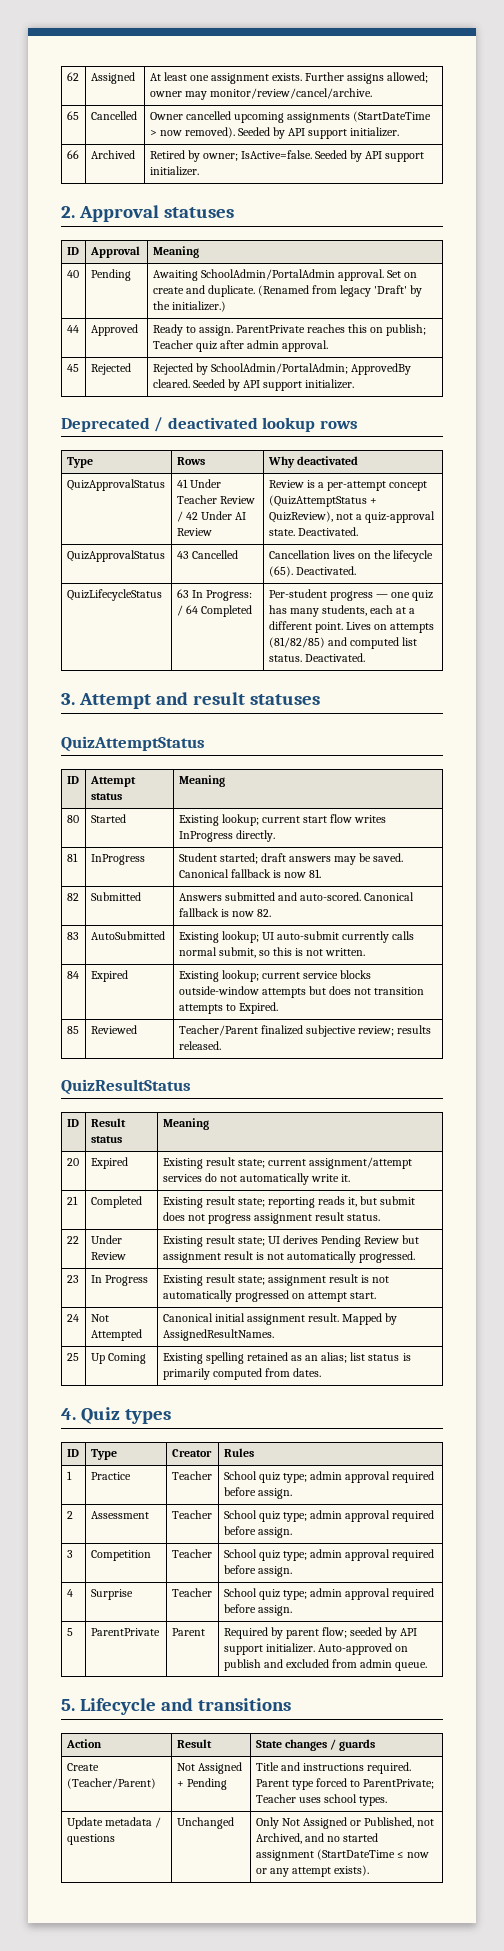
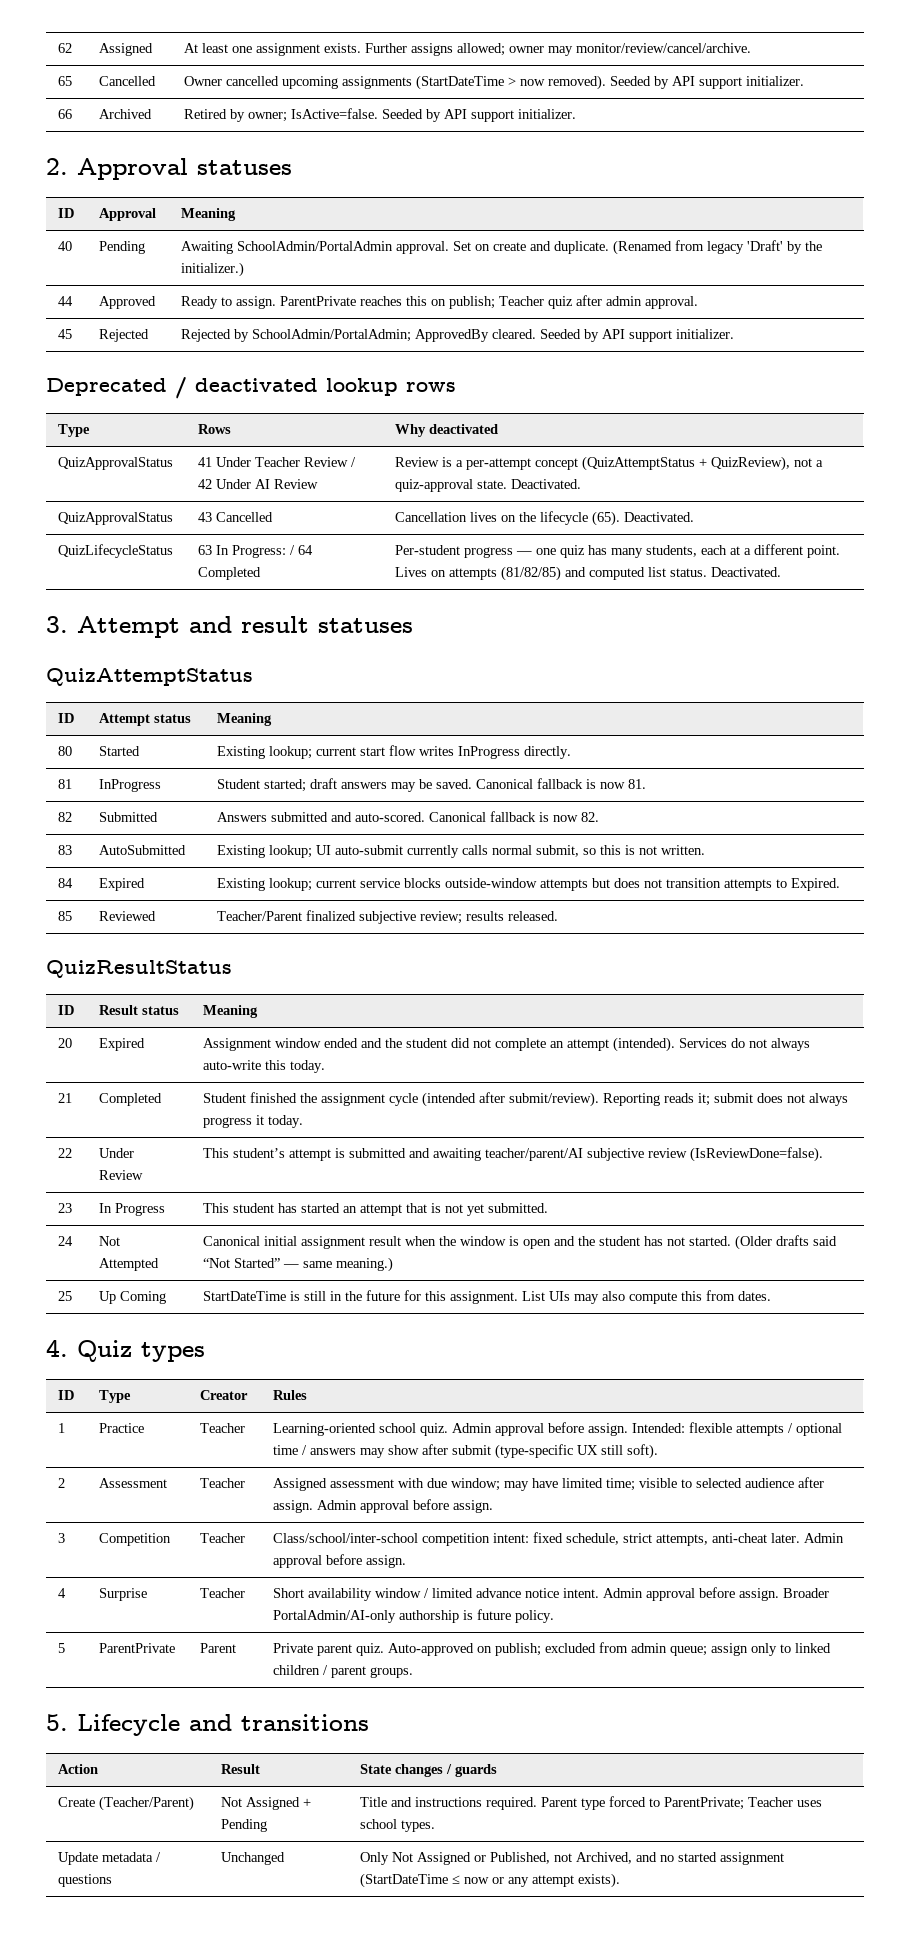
[162,1157,413,1169] [162,1173,351,1185] [66,1196,78,1205] [90,1196,142,1208] [162,1196,416,1208] [162,1212,381,1224] [66,1236,79,1244] [90,1235,122,1244] [90,1252,126,1260] [162,1235,420,1247] [162,1251,416,1263] [66,1275,79,1283] [90,1275,148,1286] [162,1274,390,1286] [162,1290,377,1302] Existing result state; current assignment/attempt services do not automatically write it. // 21 | Completed | Existing result state; reporting reads it, but submit does not progress assignment result status. // 22 | Under Review | Existing result state; UI derives Pending Review but assignment result is not automatically progressed. // 23 | In Progress | Existing result state; assignment result is not automatically progressed on attempt start. -> [203,1037,811,1052] [203,1060,326,1073] [58,1093,73,1103] [99,1093,163,1106] [203,1092,849,1107] [203,1115,304,1128] [58,1148,73,1158] [99,1148,135,1158] [99,1170,144,1180] [203,1147,824,1162] [58,1203,73,1213] [99,1203,166,1216] [203,1203,549,1216] Assignment window ended and the student did not complete an attempt (intended). Services do not always auto-write this today. // 21 | Completed | Student finished the assignment cycle (intended after submit/review). Reporting reads it; submit does not always progress it today. // 22 | Under Review | This student’s attempt is submitted and awaiting teacher/parent/AI subjective review (IsReviewDone=false). // 23 | In Progress | This student has started an attempt that is not yet submitted.
[308,1313,398,1325] [162,1329,274,1341] [66,1353,79,1361] [90,1353,146,1364] [162,1352,411,1364] [162,1368,262,1380] result. Mapped by AssignedResultNames. // 25 | Up Coming | Existing spelling retained as an alias; list status is primarily computed -> [369,1235,838,1250] [203,1257,394,1272] [58,1291,73,1301] [99,1291,167,1304] [203,1290,703,1304] result when the window is open and the student has not started. (Older drafts said “Not Started” — same meaning.) // 25 | Up Coming | StartDateTime is still in the future for this assignment. List UIs may also compute this
[223,1471,435,1483] [223,1487,292,1499] [66,1511,73,1519] [90,1511,149,1519] [171,1510,212,1519] [223,1510,435,1522] School quiz type; admin approval required before assign. // 2 | Assessment | Teacher | School quiz type; admin approval required -> [273,1422,843,1436] [273,1444,659,1459] [58,1478,66,1488] [99,1478,168,1488] [200,1478,246,1488] [273,1477,825,1491] [273,1500,410,1513] Learning-oriented school quiz. Admin approval before assign. Intended: flexible attempts / optional time / answers may show after submit (type-specific UX still soft). // 2 | Assessment | Teacher | Assigned assessment with due window; may have limited time; visible to selected audience after assign. Admin approval
[223,1549,435,1561] School quiz type; admin approval required -> [273,1532,845,1546] [273,1555,323,1568] Class/school/inter-school competition intent: fixed schedule, strict attempts, anti-cheat later. Admin approval
[223,1588,435,1600] [223,1604,292,1616] [66,1628,73,1636] [90,1628,160,1636] [171,1628,205,1636] [223,1627,418,1639] [223,1643,409,1655] [223,1659,428,1671] School quiz type; admin approval required before assign. // 5 | ParentPrivate | Parent | Required by parent flow; seeded by API support initializer. Auto-approved on publish and excluded from admin queue. -> [273,1587,830,1601] [273,1609,555,1623] [58,1643,66,1653] [99,1643,176,1653] [200,1643,237,1653] [273,1642,832,1656] [273,1665,414,1678] Short availability window / limited advance notice intent. Admin approval before assign. Broader PortalAdmin/AI-only authorship is future policy. // 5 | ParentPrivate | Parent | Private parent quiz. Auto-approved on publish; excluded from admin queue; assign only to linked children / parent groups.

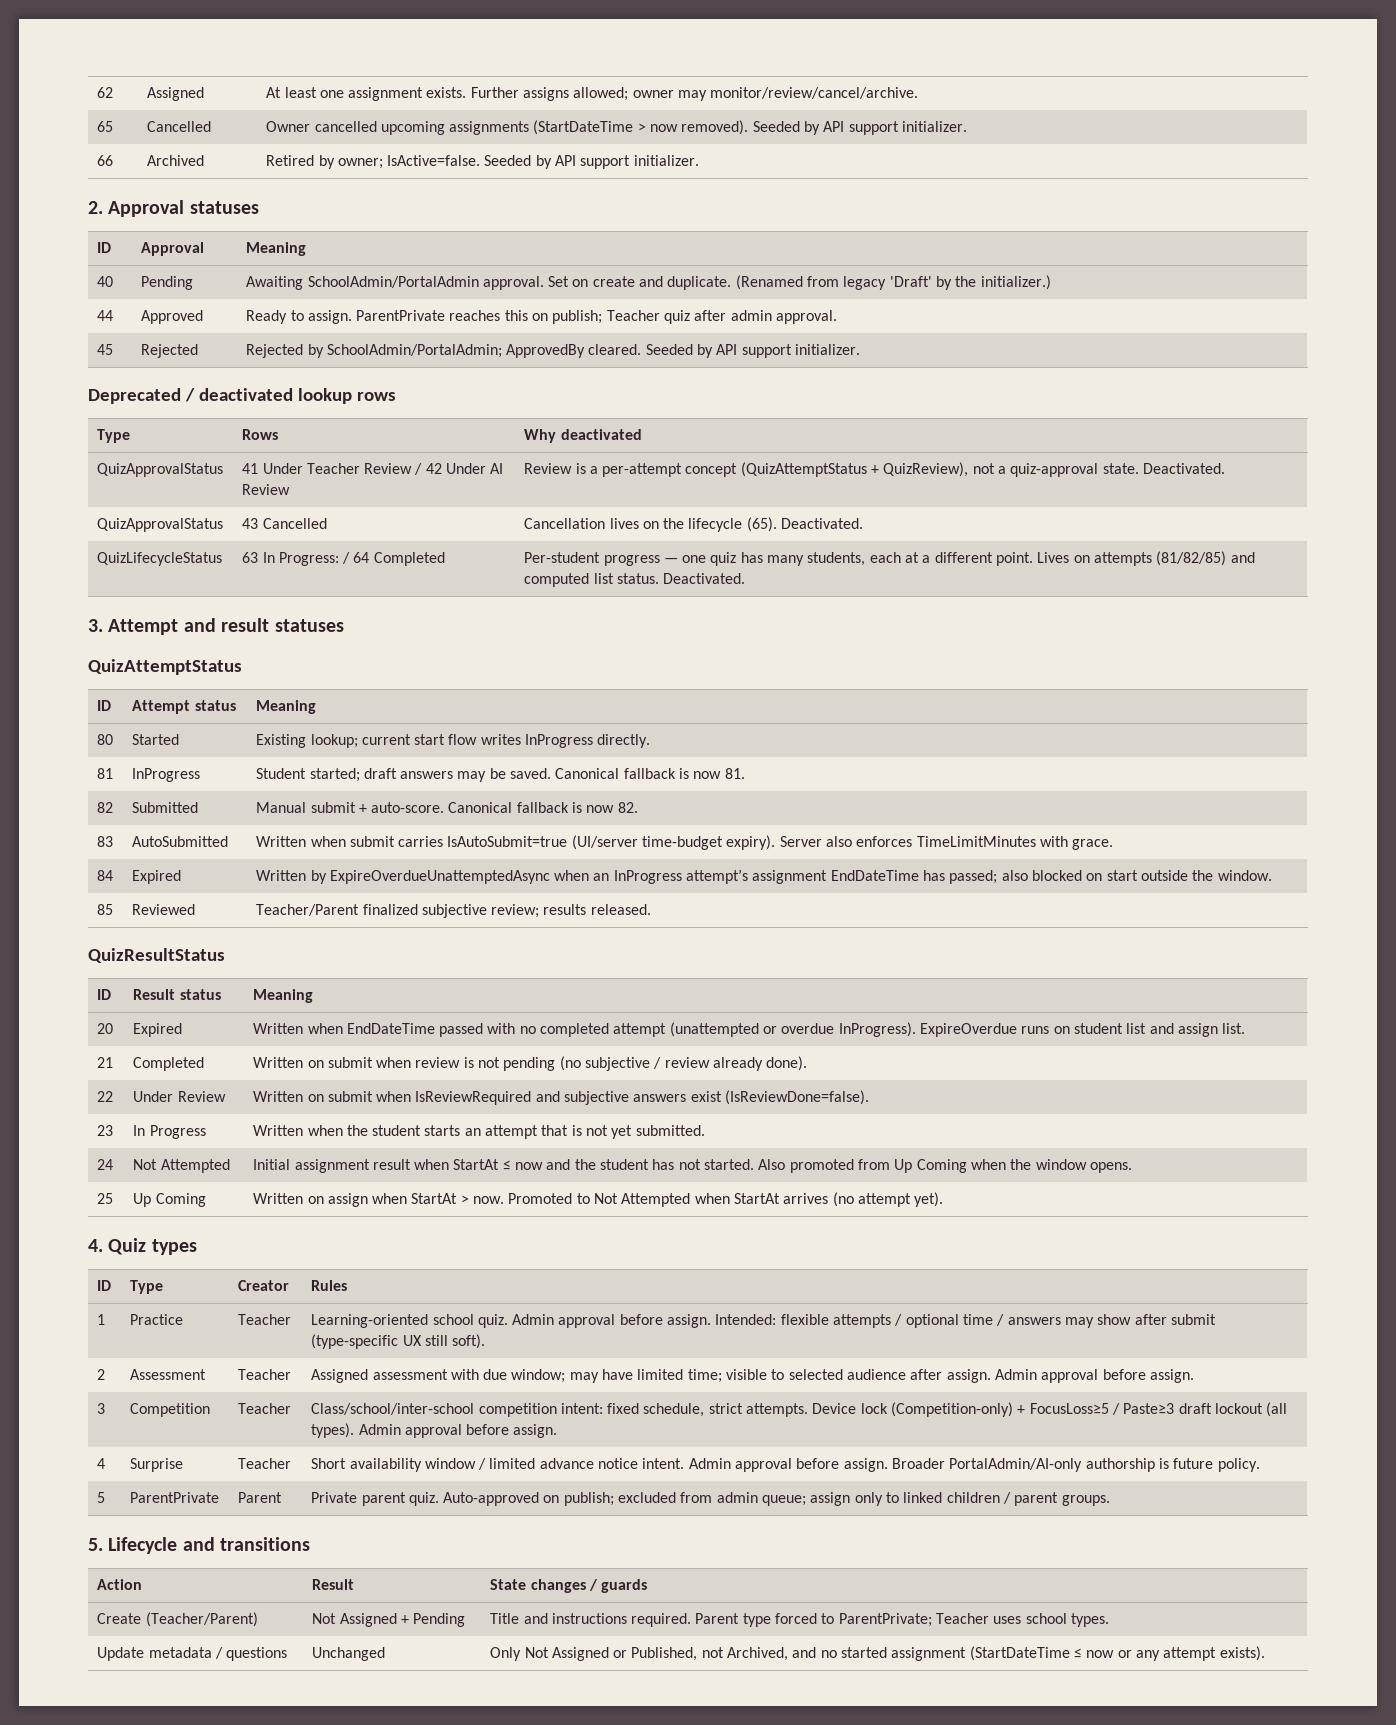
[217,812,426,822] Answers submitted and auto-scored. -> [256,802,445,813] Manual submit + auto-score.
[217,845,706,858] [58,878,74,888] [99,878,146,891] [217,878,841,891] Existing lookup; UI auto-submit currently calls normal submit, so this is not written. // 84 | Expired | Existing lookup; current service blocks outside-window attempts but does not transition attempts to Expired. -> [256,835,1114,850] [97,870,114,881] [132,870,182,884] [256,869,1272,884] Written when submit carries IsAutoSubmit=true (UI/server time-budget expiry). Server also enforces TimeLimitMinutes with grace. // 84 | Expired | Written by ExpireOverdueUnattemptedAsync when an InProgress attempt’s assignment EndDateTime has passed; also blocked on start outside the window.
[203,1037,811,1052] [203,1060,326,1073] [58,1093,73,1103] [99,1093,163,1106] [203,1092,849,1107] [203,1115,304,1128] [58,1148,73,1158] [99,1148,135,1158] [99,1170,144,1180] [203,1148,688,1161] Assignment window ended and the student did not complete an attempt (intended). Services do not always auto-write this today. // 21 | Completed | Student finished the assignment cycle (intended after submit/review). Reporting reads it; submit does not always progress it today. // 22 | Under Review | This student’s attempt is submitted and awaiting teacher/parent/AI subjective review -> [253,1022,1246,1037] [97,1057,114,1068] [133,1057,205,1071] [253,1056,808,1071] [97,1091,114,1102] [133,1091,226,1102] [253,1091,722,1105] Written when EndDateTime passed with no completed attempt (unattempted or overdue InProgress). ExpireOverdue runs on student list and assign list. // 21 | Completed | Written on submit when review is not pending (no subjective / review already done). // 22 | Under Review | Written on submit when IsReviewRequired and subjective answers exist
[203,1203,341,1213] This student has started -> [253,1125,461,1136] Written when the student starts
[203,1236,298,1246] Canonical initial -> [253,1159,291,1170] Initial
[439,1236,552,1249] the window is open -> [453,1159,544,1170] StartAt ≤ now
[735,1235,838,1250] [203,1257,394,1272] [58,1291,73,1301] [99,1291,167,1304] [203,1290,772,1304] (Older drafts said “Not Started” — same meaning.) // 25 | Up Coming | StartDateTime is still in the future for this assignment. List UIs may also compute this from dates. -> [758,1159,1132,1173] [97,1193,114,1204] [133,1193,206,1207] [253,1192,944,1207] Also promoted from Up Coming when the window opens. // 25 | Up Coming | Written on assign when StartAt > now. Promoted to Not Attempted when StartAt arrives (no attempt yet).
[656,1533,801,1546] attempts, anti-cheat later. -> [746,1402,1288,1417] [311,1423,355,1438] attempts. Device lock (Competition-only) + FocusLoss≥5 / Paste≥3 draft lockout (all types).

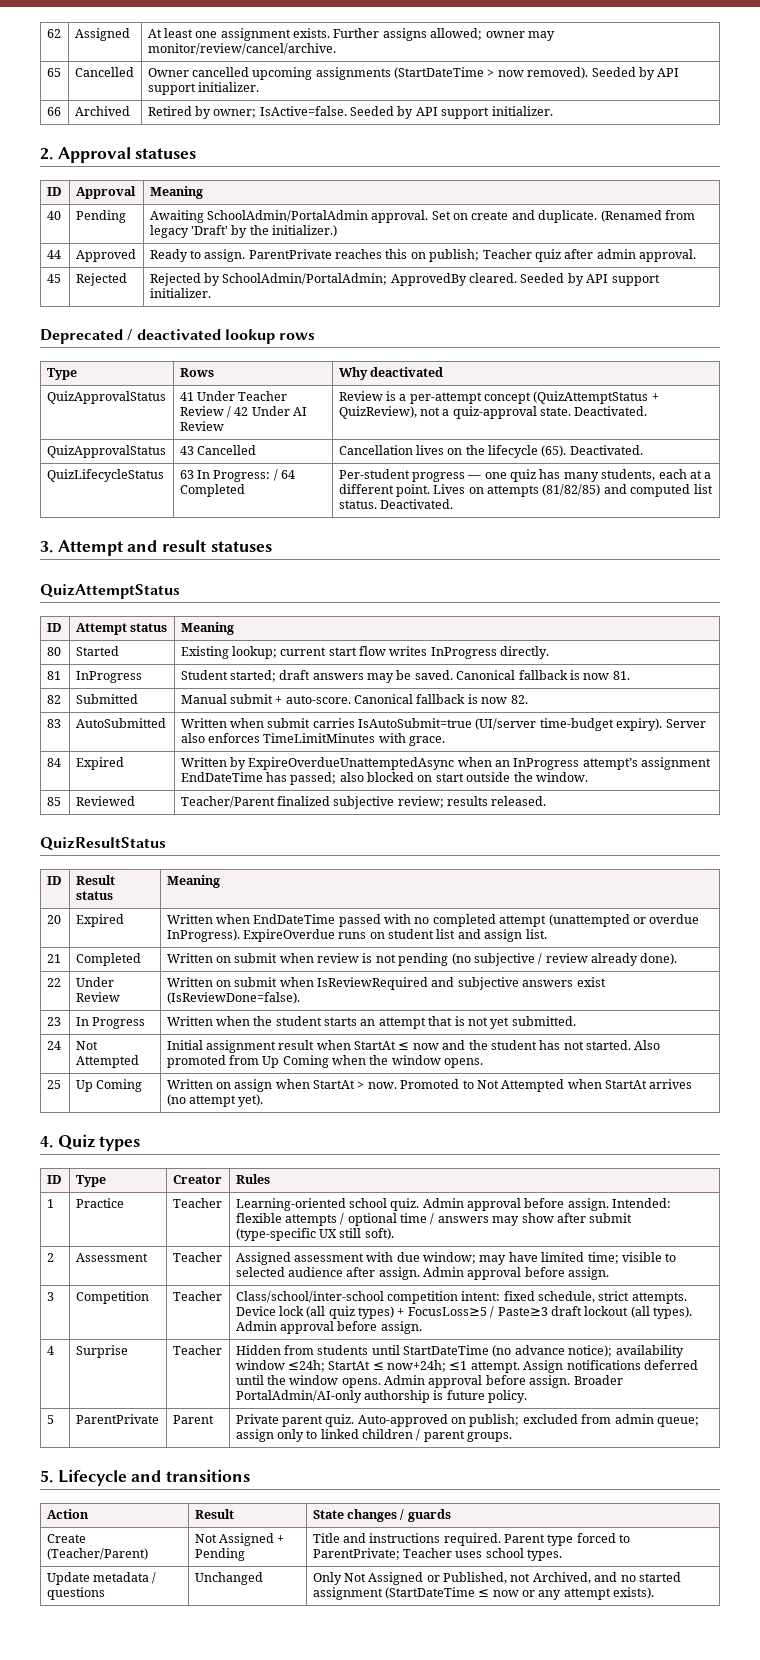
[891,1402,1014,1417] (Competition-only) -> [306,1306,395,1319] (all quiz types)
[311,1458,685,1472] Short availability window / limited advance notice intent. -> [235,1345,684,1358] [235,1360,698,1373] [235,1375,381,1388] Hidden from students until StartDateTime (no advance notice); availability window ≤24h; StartAt ≤ now+24h; ≤1 attempt. Assign notifications deferred until the window opens.

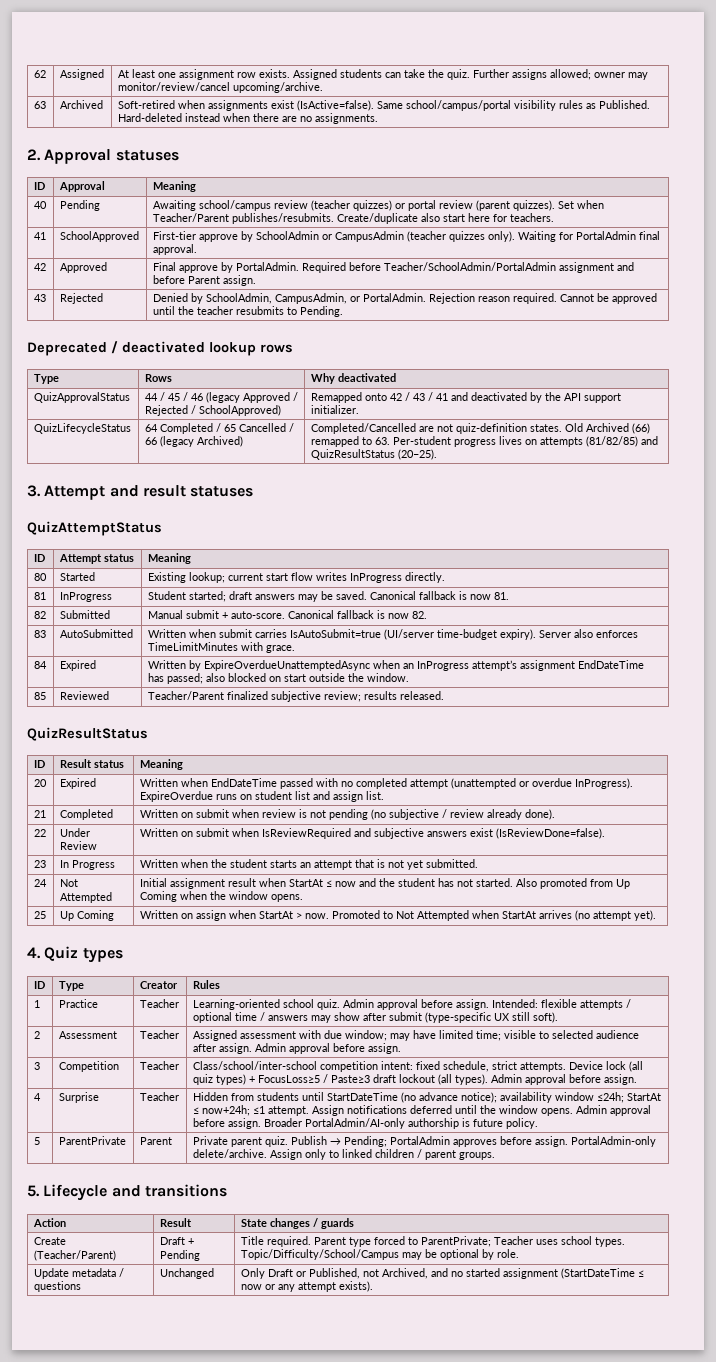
[293,28,331,38] exists. -> [236,69,470,80] row exists. Assigned students can take the quiz.
[147,43,336,55] [46,68,61,77] [74,67,134,77] [147,67,680,80] [147,82,259,95] [46,107,61,116] [74,106,130,116] [147,106,553,119] monitor/review/cancel/archive. // 65 | Cancelled | Owner cancelled upcoming assignments (StartDateTime > now removed). Seeded by API support initializer. // 66 | Archived | Retired by owner; IsActive=false. Seeded by API support initializer. -> [117,82,323,93] [33,101,46,109] [59,100,103,109] [117,100,650,111] [117,113,378,124] monitor/review/cancel upcoming/archive. // 63 | Archived | Soft-retired when assignments exist (IsActive=false). Same school/campus/portal visibility rules as Published. Hard-deleted instead when there are no assignments.
[206,210,695,223] [149,225,338,238] [46,250,61,259] [75,249,136,262] [149,249,697,262] [46,274,61,283] [75,273,127,286] [149,273,660,286] [149,288,211,298] SchoolAdmin/PortalAdmin approval. Set on create and duplicate. (Renamed from legacy 'Draft' by the initializer.) // 44 | Approved | Ready to assign. ParentPrivate reaches this on publish; Teacher quiz after admin approval. // 45 | Rejected | Rejected by SchoolAdmin/PortalAdmin; ApprovedBy cleared. Seeded by API support initializer. -> [198,200,604,211] [152,213,554,224] [33,232,46,240] [59,231,139,242] [152,231,660,242] [152,244,197,255] [33,263,46,271] [59,262,107,273] [152,262,634,273] [152,275,256,286] [33,294,46,302] [59,293,103,304] [152,293,657,304] [152,306,343,317] school/campus review (teacher quizzes) or portal review (parent quizzes). Set when Teacher/Parent publishes/resubmits. Create/duplicate also start here for teachers. // 41 | SchoolApproved | First-tier approve by SchoolAdmin or CampusAdmin (teacher quizzes only). Waiting for PortalAdmin final approval. // 42 | Approved | Final approve by PortalAdmin. Required before Teacher/SchoolAdmin/PortalAdmin assignment and before Parent assign. // 43 | Rejected | Denied by SchoolAdmin, CampusAdmin, or PortalAdmin. Rejection reason required. Cannot be approved until the teacher resubmits to Pending.
[179,391,288,401] [179,406,308,418] [179,421,224,431] [338,391,659,404] [338,406,648,419] [46,445,166,458] [179,445,256,455] [338,445,643,458] [46,469,164,482] [179,469,296,482] [179,484,245,497] [338,469,712,482] [338,484,713,497] [338,499,453,509] 41 Under Teacher Review / 42 Under AI Review | Review is a per-attempt concept (QuizAttemptStatus + QuizReview), not a quiz-approval state. Deactivated. // QuizApprovalStatus | 43 Cancelled | Cancellation lives on the lifecycle (65). Deactivated. // QuizLifecycleStatus | 63 In Progress: / 64 Completed | Per-student progress — one quiz has many students, each at a different point. Lives on attempts (81/82/85) and computed list status. Deactivated. -> [144,392,298,403] [144,405,281,416] [310,392,621,403] [310,405,359,414] [33,423,131,434] [144,423,294,434] [144,436,243,447] [310,423,650,434] [310,436,658,447] [310,449,437,460] 44 / 45 / 46 (legacy Approved / Rejected / SchoolApproved) | Remapped onto 42 / 43 / 41 and deactivated by the API support initializer. // QuizLifecycleStatus | 64 Completed / 65 Cancelled / 66 (legacy Archived) | Completed/Cancelled are not quiz-definition states. Old Archived (66) remapped to 63. Per-student progress lives on attempts (81/82/85) and QuizResultStatus (20–25).
[357,1414,699,1427] [235,1429,274,1442] Auto-approved on publish; excluded from admin queue; assign -> [290,1136,656,1147] [192,1149,302,1160] Publish → Pending; PortalAdmin approves before assign. PortalAdmin-only delete/archive. Assign
[194,1533,274,1546] Not Assigned -> [159,1237,185,1245] Draft
[342,1533,441,1543] and instructions -> (264, 1240) none
(563, 1555) none -> [240,1249,519,1260] Topic/Difficulty/School/Campus may be optional by role.
[343,1572,424,1585] Not Assigned -> [267,1269,293,1277] Draft

